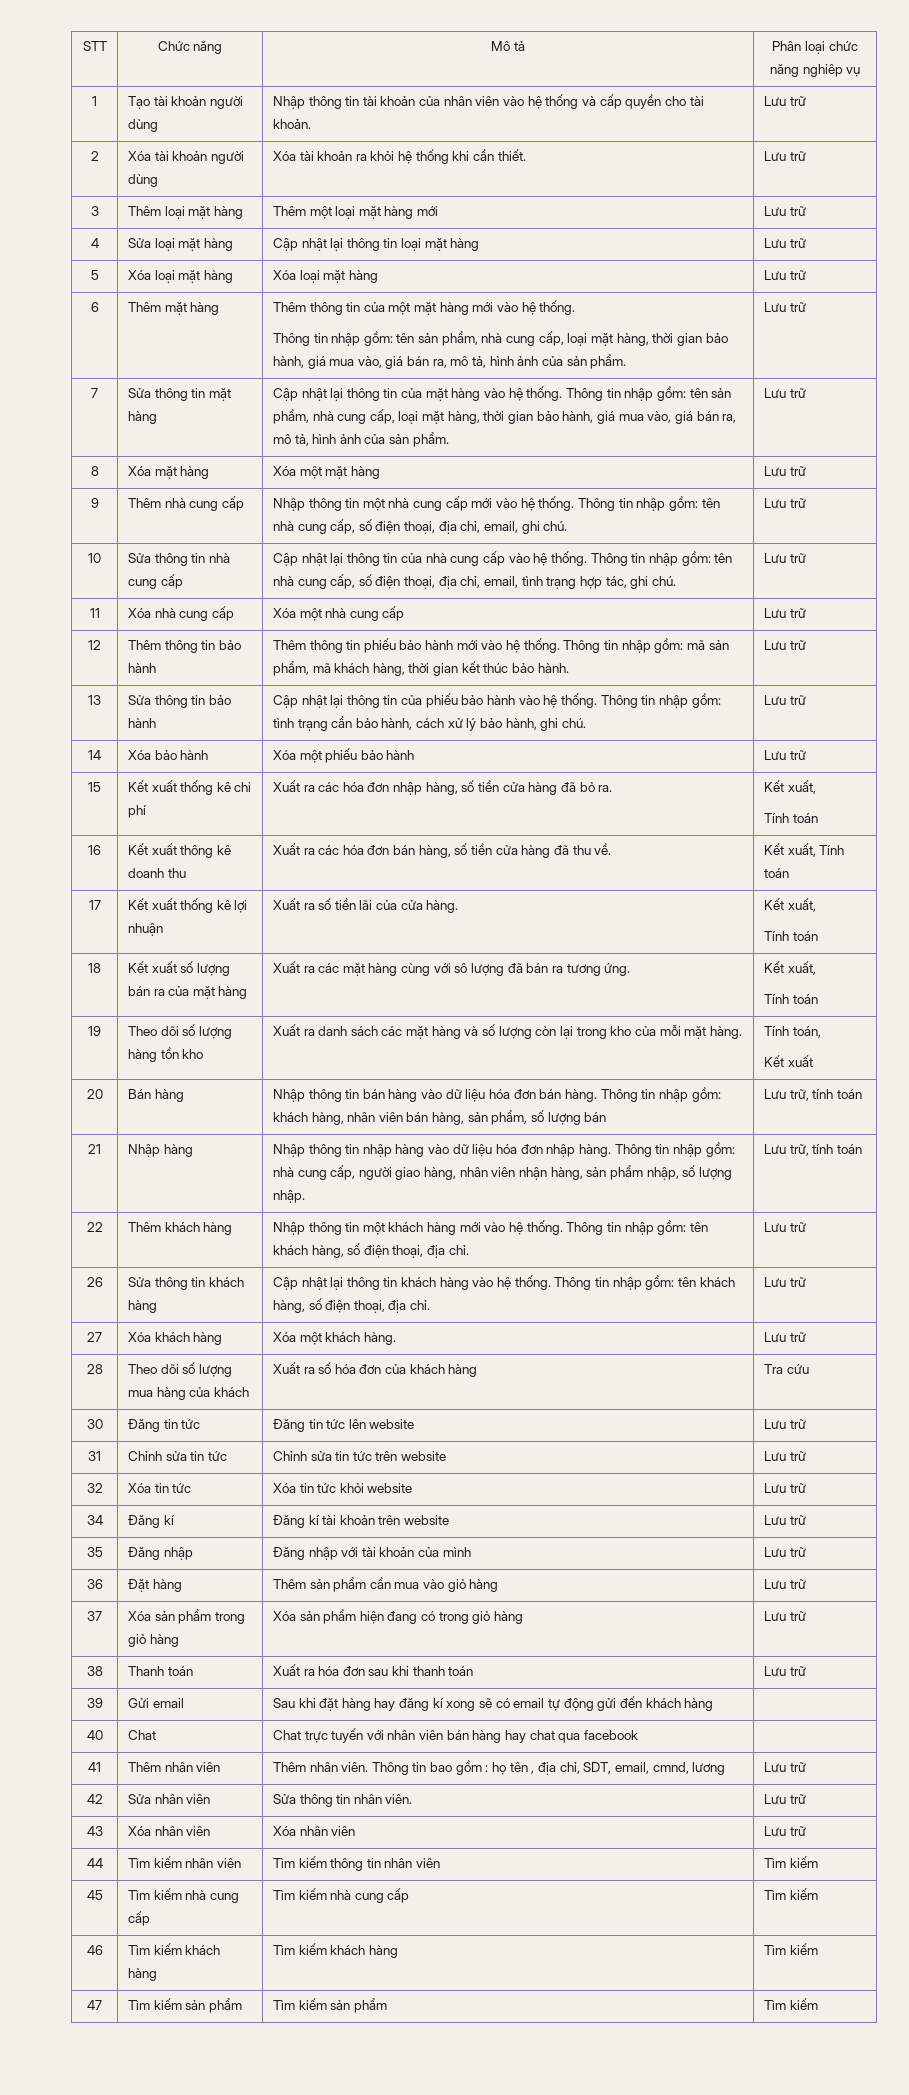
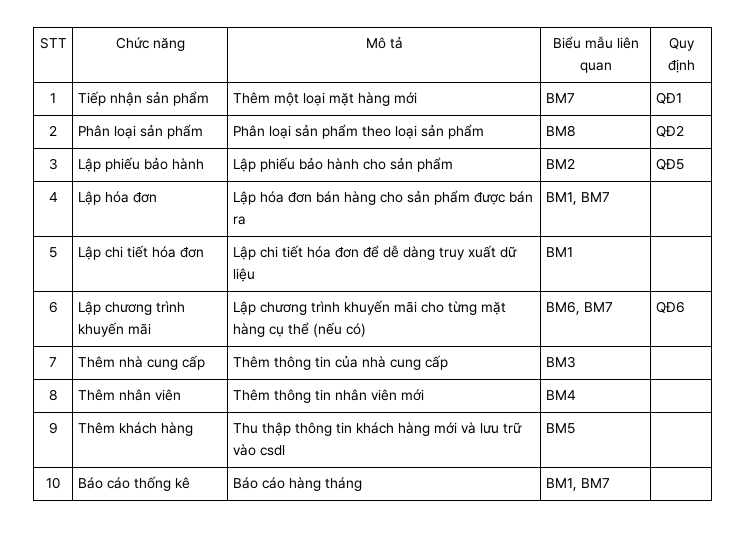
[772,41,858,54] [769,64,861,77] [92,96,97,106] [127,96,243,109] [127,119,158,132] [272,94,704,109] [272,119,311,129] [763,96,806,106] [90,151,99,161] [127,151,244,164] [127,174,158,187] [272,149,526,164] [763,151,806,161] [90,206,99,216] [127,206,243,219] Phân loại chức năng nghiêp vụ // 1 | Tạo tài khoản người dùng | Nhập thông tin tài khoản của nhân viên vào hệ thống và cấp quyền cho tài khoản. | Lưu trữ // 2 | Xóa tài khoản người dùng | Xóa tài khoản ra khỏi hệ thống khi cần thiết. | Lưu trữ // 3 | Thêm loại mặt hàng -> [552,36,639,49] [579,62,612,73] [668,37,695,51] [667,59,695,73] [50,93,56,103] [77,91,209,106] Biểu mẫu liên quan | Quy định // 1 | Tiếp nhận sản phẩm
[763,206,806,216] [90,238,99,248] [127,238,233,251] [272,238,480,251] [763,238,806,248] [90,270,99,280] [127,270,233,283] [272,270,378,283] [763,270,806,280] [90,302,99,312] [127,302,220,315] [272,300,576,315] [272,331,728,346] [272,354,627,369] [763,302,806,312] [91,388,98,398] [127,388,231,401] [127,411,157,424] [272,386,732,401] [272,409,737,424] [272,432,449,447] [763,388,806,398] [90,466,99,476] [127,466,210,479] [272,466,380,479] [763,466,806,476] [90,498,99,508] [127,496,244,511] [272,496,720,511] [272,519,568,534] [763,498,806,508] [88,553,101,563] [127,553,230,566] [127,574,183,589] [272,553,344,566] Lưu trữ // 4 | Sửa loại mặt hàng | Cập nhật lại thông tin loại mặt hàng | Lưu trữ // 5 | Xóa loại mặt hàng | Xóa loại mặt hàng | Lưu trữ // 6 | Thêm mặt hàng | Thêm thông tin của một mặt hàng mới vào hệ thống. // Thông tin nhập gồm: tên sản phẩm, nhà cung cấp, loại mặt hàng, thời gian bảo hành, giá mua vào, giá bán ra, mô tả, hình ảnh của sản phẩm. | Lưu trữ // 7 | Sửa thông tin mặt hàng | Cập nhật lại thông tin của mặt hàng vào hệ thống. Thông tin nhập gồm: tên sản phẩm, nhà cung cấp, loại mặt hàng, thời gian bảo hành, giá mua vào, giá bán ra, mô tả, hình ảnh của sản phẩm. | Lưu trữ // 8 | Xóa mặt hàng | Xóa một mặt hàng | Lưu trữ // 9 | Thêm nhà cung cấp | Nhập thông tin một nhà cung cấp mới vào hệ thống. Thông tin nhập gồm: tên nhà cung cấp, số điện thoại, địa chỉ, email, ghi chú. | Lưu trữ // 10 | Sửa thông tin nhà cung cấp | Cập nhật lại -> [545,93,575,103] [655,92,682,104] [49,125,57,136] [77,124,203,139] [232,124,484,139] [545,125,575,137] [655,125,684,137] [48,158,58,170] [77,157,204,172] [232,157,453,172] [545,158,575,169] [655,158,684,170] [48,192,58,202] [77,191,157,205] [232,190,533,205] [232,216,246,225] [545,192,610,205] [49,247,57,258] [77,245,204,260] [232,245,517,260] [232,268,255,282] [545,247,573,257] [48,301,58,313] [77,301,185,315] [77,322,151,337] [232,300,506,315] [232,322,366,337] [545,301,613,315] [655,301,685,313] [49,357,57,367] [77,355,205,370] [232,356,270,368] BM7 | QĐ1 // 2 | Phân loại sản phẩm | Phân loại sản phẩm theo loại sản phẩm | BM8 | QĐ2 // 3 | Lập phiếu bảo hành | Lập phiếu bảo hành cho sản phẩm | BM2 | QĐ5 // 4 | Lập hóa đơn | Lập hóa đơn bán hàng cho sản phẩm được bán ra | BM1, BM7 | // 5 | Lập chi tiết hóa đơn | Lập chi tiết hóa đơn để dễ dàng truy xuất dữ liệu | BM1 | // 6 | Lập chương trình khuyến mãi | Lập chương trình khuyến mãi cho từng mặt hàng cụ thể (nếu có) | BM6, BM7 | QĐ6 // 7 | Thêm nhà cung cấp | Thêm
[508,551,733,566] [272,574,676,589] [763,553,806,563] [89,608,100,618] [127,606,234,621] [272,606,405,621] [763,608,806,618] [88,640,101,650] [127,640,241,653] [127,663,156,673] [272,638,729,653] [272,661,569,676] [763,640,806,650] [88,695,101,705] [127,695,231,708] [127,718,156,728] [272,693,721,708] [272,716,586,731] [763,695,806,705] [88,750,101,760] [127,750,209,760] [272,748,415,763] [763,750,806,760] [88,782,101,792] [127,780,252,795] [127,805,147,818] [272,780,613,795] [763,780,816,794] [763,813,818,823] [88,845,101,855] [127,843,231,858] [127,868,186,878] [272,843,612,858] [763,843,845,857] [763,868,789,878] [88,900,101,910] [127,898,248,913] [127,923,163,936] [272,898,459,913] [763,898,816,912] [763,931,818,941] [88,963,101,973] [127,961,230,976] [127,986,248,999] [272,961,631,976] [763,961,816,975] [763,994,818,1004] [88,1026,101,1036] [127,1024,232,1039] [127,1047,204,1062] [272,1024,742,1039] [763,1026,821,1038] [763,1055,813,1067] [86,1089,103,1099] [127,1089,184,1102] [272,1087,721,1102] [272,1110,607,1125] [763,1089,862,1101] [88,1144,101,1154] [127,1144,193,1157] [272,1142,735,1157] [272,1165,732,1180] [272,1190,305,1203] [763,1144,862,1156] [86,1222,103,1232] [127,1222,233,1235] [272,1220,708,1235] [272,1243,469,1258] [763,1222,806,1232] [86,1277,103,1287] [127,1277,244,1290] [127,1300,157,1313] [272,1275,735,1290] [272,1298,431,1313] [763,1277,806,1287] [87,1332,102,1342] [127,1332,223,1345] [272,1332,396,1345] [763,1332,806,1342] [86,1364,103,1374] [127,1362,232,1377] [127,1387,249,1400] [272,1362,478,1377] [763,1364,809,1374] [86,1419,103,1429] [127,1419,201,1432] [272,1419,415,1432] [763,1419,806,1429] [88,1451,101,1461] [127,1451,227,1461] [272,1451,447,1461] [763,1451,806,1461] [86,1483,103,1493] [127,1483,192,1493] [272,1483,413,1493] [763,1483,806,1493] [86,1515,103,1525] [127,1515,175,1528] [272,1515,450,1528] [763,1515,806,1525] [86,1547,103,1557] [127,1547,193,1560] [272,1547,471,1560] [763,1547,806,1557] [86,1579,103,1589] [127,1579,182,1592] [272,1577,499,1592] [763,1579,806,1589] [87,1611,102,1621] [127,1609,245,1624] [127,1634,179,1647] [272,1609,524,1624] [763,1611,806,1621] [86,1666,103,1676] [127,1666,193,1676] [272,1664,474,1676] [763,1666,806,1676] [86,1698,103,1708] [127,1698,184,1708] [272,1696,714,1711] [86,1730,103,1740] [127,1730,156,1740] [272,1728,638,1743] [88,1762,101,1772] [127,1762,221,1772] [272,1760,726,1775] [763,1762,806,1772] [86,1794,103,1804] [127,1794,211,1804] [272,1794,413,1807] [763,1794,806,1804] [86,1826,103,1836] [127,1826,211,1836] [272,1826,356,1836] [763,1826,806,1836] [86,1858,103,1868] [127,1856,241,1868] [272,1856,441,1871] [763,1856,818,1868] [86,1890,103,1900] [127,1888,239,1903] [127,1911,150,1926] [272,1888,410,1903] [763,1888,818,1900] [86,1945,103,1955] [127,1943,221,1955] [127,1968,157,1981] [272,1943,398,1958] [763,1943,818,1955] [87,2000,102,2010] [127,1998,242,2013] [272,1998,387,2013] [763,1998,818,2010] vào hệ thống. Thông tin nhập gồm: tên nhà cung cấp, số điện thoại, địa chỉ, email, tình trạng hợp tác, ghi chú. | Lưu trữ // 11 | Xóa nhà cung cấp | Xóa một nhà cung cấp | Lưu trữ // 12 | Thêm thông tin bảo hành | Thêm thông tin phiếu bảo hành mới vào hệ thống. Thông tin nhập gồm: mã sản phẩm, mã khách hàng, thời gian kết thúc bảo hành. | Lưu trữ // 13 | Sửa thông tin bảo hành | Cập nhật lại thông tin của phiếu bảo hành vào hệ thống. Thông tin nhập gồm: tình trạng cần bảo hành, cách xử lý bảo hành, ghi chú. | Lưu trữ // 14 | Xóa bảo hành | Xóa một phiếu bảo hành | Lưu trữ // 15 | Kết xuất thống kê chi phí | Xuất ra các hóa đơn nhập hàng, số tiền cửa hàng đã bỏ ra. | Kết xuất, // Tính toán // 16 | Kết xuất thông kê doanh thu | Xuất ra các hóa đơn bán hàng, số tiền cửa hàng đã thu về. | Kết xuất, Tính toán // 17 | Kết xuất thống kê lợi nhuận | Xuất ra số tiền lãi của cửa hàng. | Kết xuất, // Tính toán // 18 | Kết xuất số lượng bán ra của mặt hàng | Xuất ra các mặt hàng cùng với sô lượng đã bán ra tương ứng. | Kết xuất, // Tính toán // 19 | Theo dõi số lượng hàng tồn kho | Xuất ra danh sách các mặt hàng và số lượng còn lại trong kho của mỗi mặt hàng. | Tính toán, // Kết xuất // 20 | Bán hàng | Nhập thông tin bán hàng vào dữ liệu hóa đơn bán hàng. Thông tin nhập gồm: khách hàng, nhân viên bán hàng, sản phẩm, số lượng bán | Lưu trữ, tính toán // 21 | Nhập hàng | Nhập thông tin nhập hàng vào dữ liệu hóa đơn nhập hàng. Thông tin nhập gồm: nhà cung cấp, người giao hàng, nhân viên nhận hàng, sản phẩm nhập, số lượng nhập. | Lưu trữ, tính toán // 22 | Thêm khách hàng | Nhập thông tin một khách hàng mới vào hệ thống. Thông tin nhập gồm: tên khách hàng, số điện thoại, địa chỉ. | Lưu trữ // 26 | Sửa thông tin khách hàng | Cập nhật lại thông tin khách hàng vào hệ thống. Thông tin nhập gồm: tên khách hàng, số điện thoại, địa chỉ. | Lưu trữ // 27 | Xóa khách hàng | Xóa một khách hàng. | Lưu trữ // 28 | Theo dõi số lượng mua hàng của khách | Xuất ra số hóa đơn của khách hàng | Tra cứu // 30 | Đăng tin tức | Đăng tin tức lên website | Lưu trữ // 31 | Chỉnh sửa tin tức | Chỉnh sửa tin tức trên website | Lưu trữ // 32 | Xóa tin tức | Xóa tin tức khỏi website | Lưu trữ // 34 | Đăng kí | Đăng kí tài khoản trên website | Lưu trữ // 35 | Đăng nhập | Đăng nhập với tài khoản của mình | Lưu trữ // 36 | Đặt hàng | Thêm sản phẩm cần mua vào giỏ hàng | Lưu trữ // 37 | Xóa sản phẩm trong giỏ hàng | Xóa sản phẩm hiện đang có trong giỏ hàng | Lưu trữ // 38 | Thanh toán | Xuất ra hóa đơn sau khi thanh toán | Lưu trữ // 39 | Gửi email | Sau khi đặt hàng hay đăng kí xong sẽ có email tự động gửi đến khách hàng | // 40 | Chat | Chat trực tuyến với nhân viên bán hàng hay chat qua facebook | // 41 | Thêm nhân viên | Thêm nhân viên. Thông tin bao gồm : họ tên , địa chỉ, SDT, email, cmnd, lương | Lưu trữ // 42 | Sửa nhân viên | Sửa thông tin nhân viên. | Lưu trữ // 43 | Xóa nhân viên | Xóa nhân viên | Lưu trữ // 44 | Tìm kiếm nhân viên | Tìm kiếm thông tin nhân viên | Tìm kiếm // 45 | Tìm kiếm nhà cung cấp | Tìm kiếm nhà cung cấp | Tìm kiếm // 46 | Tìm kiếm khách hàng | Tìm kiếm khách hàng | Tìm kiếm // 47 | Tìm kiếm sản phẩm | Tìm kiếm sản phẩm | Tìm kiếm -> [545,356,576,368] [49,389,57,401] [77,389,181,401] [232,389,424,403] [545,390,576,400] [48,422,58,434] [77,422,193,436] [232,422,522,436] [232,444,285,456] [545,423,575,434] [46,477,60,489] [77,476,190,491] [232,477,362,491] [545,478,610,491] | BM3 | // 8 | Thêm nhân viên | Thêm thông tin nhân viên mới | BM4 | // 9 | Thêm khách hàng | Thu thập thông tin khách hàng mới và lưu trữ vào csdl | BM5 | // 10 | Báo cáo thống kê | Báo cáo hàng tháng | BM1, BM7 |

